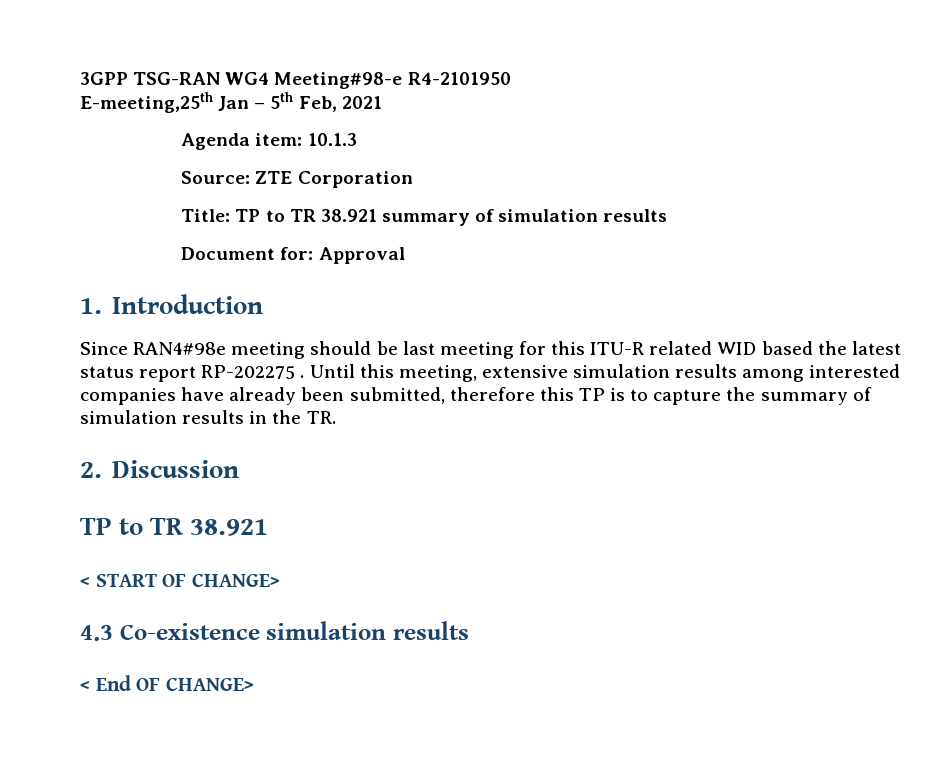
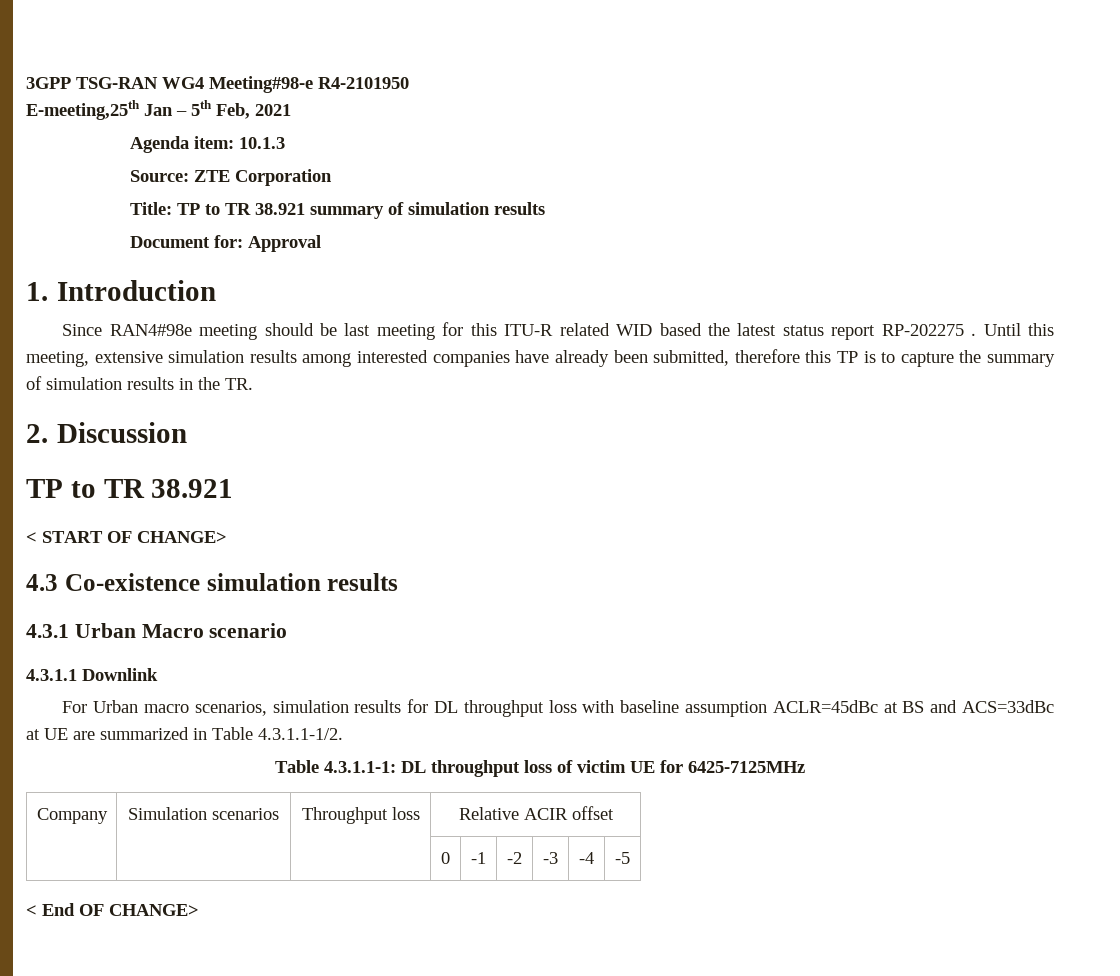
(469, 630) none -> [26,623,288,638] [26,668,158,681] [62,699,1055,717] [26,727,343,740] [275,760,805,777] [36,808,108,824] [128,807,279,820] [301,807,420,824] [458,806,614,820] [441,852,450,864] [471,852,486,864] [507,852,522,864] [543,852,558,864] [579,852,594,864] [615,852,630,864] // 4.3.1 Urban Macro scenario // 4.3.1.1 Downlink // For Urban macro scenarios, simulation results for DL throughput loss with baseline assumption ACLR=45dBc at BS and ACS=33dBc at UE are summarized in Table 4.3.1.1-1/2. // Table 4.3.1.1-1: DL throughput loss of victim UE for 6425-7125MHz // Company | Simulation scenarios | Throughput loss | Relative ACIR offset // | | | 0 | -1 | -2 | -3 | -4 | -5

